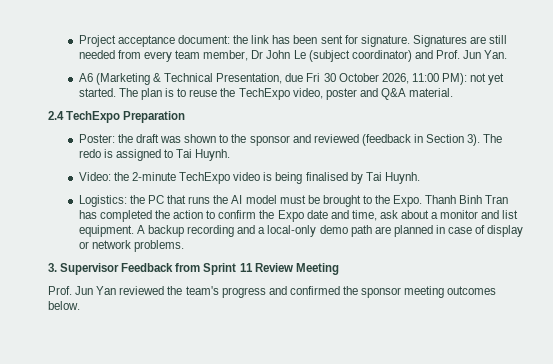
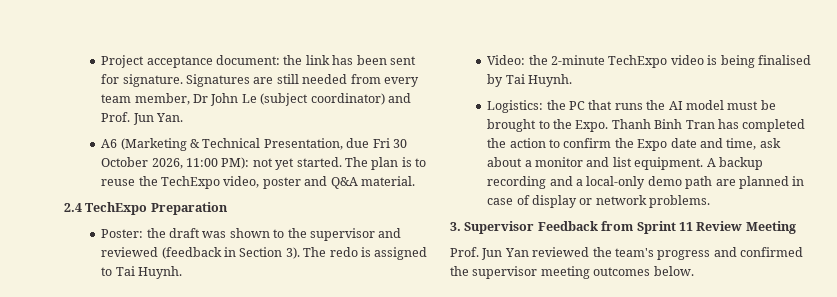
[249,135,290,146] sponsor -> [309,228,375,241] supervisor
[361,287,402,298] sponsor -> [472,266,538,279] supervisor

